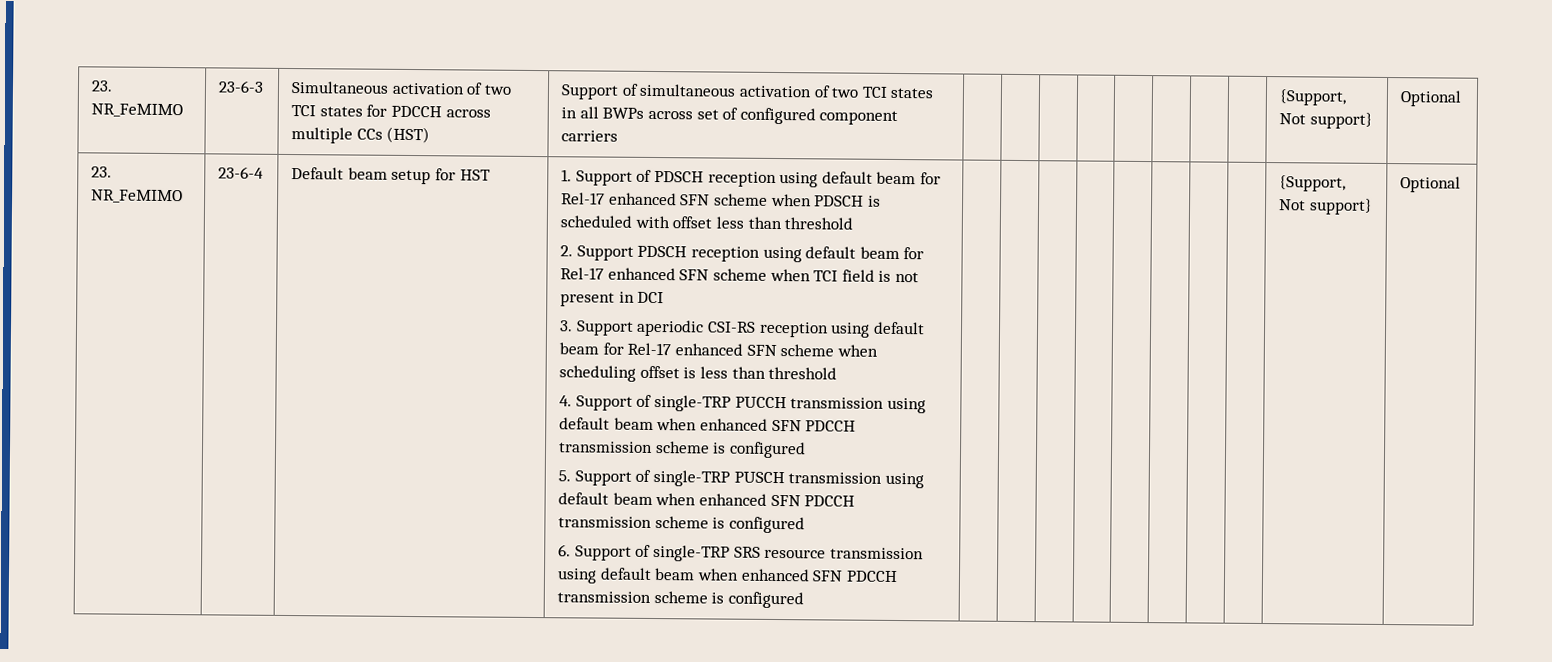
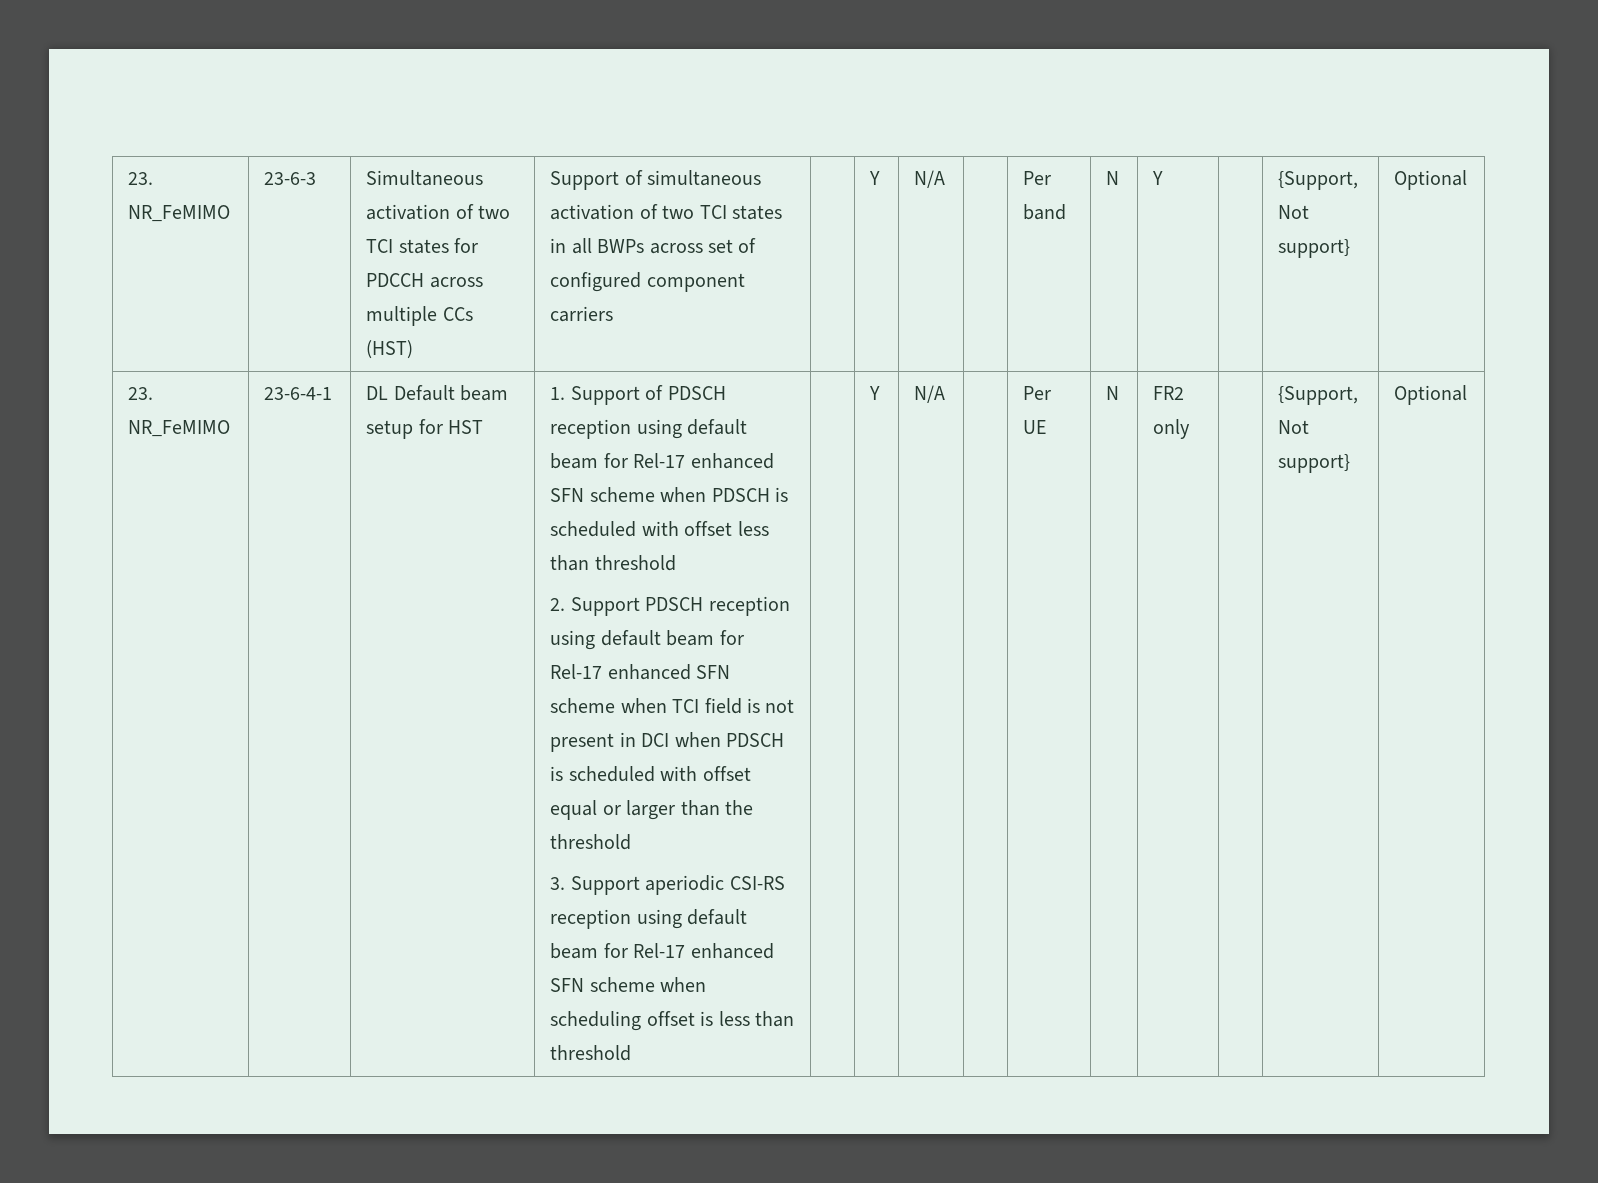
(619, 136) | | | | | -> [869,171,881,185] [914,170,946,188] [1023,171,1052,185] [1023,204,1067,220] [1106,171,1120,185] [1152,171,1164,185] Y | N/A | | Per band | N | Y
[218,166,265,179] 23-6-4 | -> [264,387,333,400] [366,386,389,400] 23-6-4-1 | DL
(665, 297) none -> [674,732,785,747] [550,766,751,782] [550,800,754,820] [550,834,632,850] when PDSCH is scheduled with offset equal or larger than the threshold
[559,394,926,414] [559,417,857,432] [558,441,806,459] [558,469,924,489] [558,492,856,507] [558,516,805,534] [558,544,924,562] [557,567,898,584] [557,591,804,609] // 4. Support of single-TRP PUCCH transmission using default beam when enhanced SFN PDCCH transmission scheme is configured // 5. Support of single-TRP PUSCH transmission using default beam when enhanced SFN PDCCH transmission scheme is configured // 6. Support of single-TRP SRS resource transmission using default beam when enhanced SFN PDCCH transmission scheme is configured | | | | | | | -> [869,386,881,400] [914,385,946,403] [1023,386,1052,400] [1023,420,1048,434] [1106,386,1120,400] [1153,386,1185,400] [1153,419,1191,439] | | Y | N/A | | Per UE | N | FR2 only

